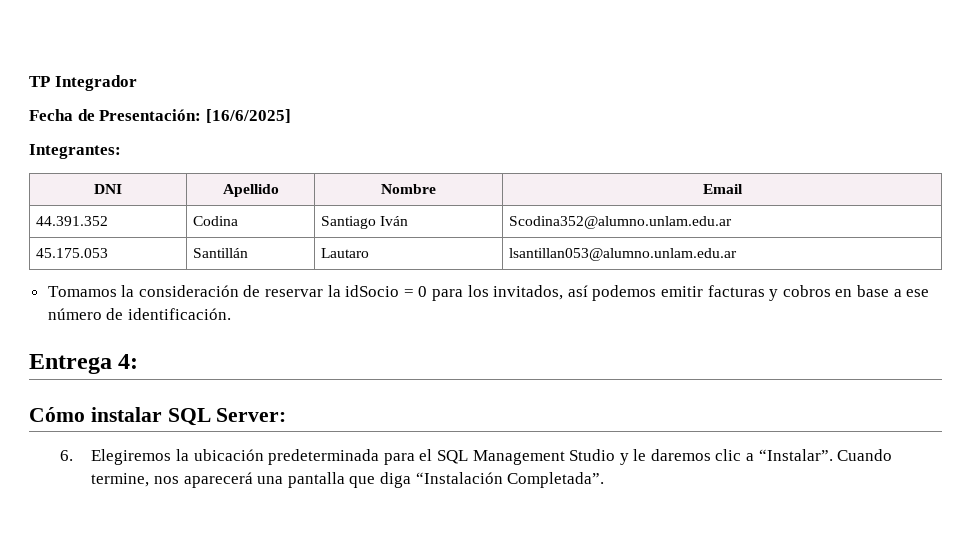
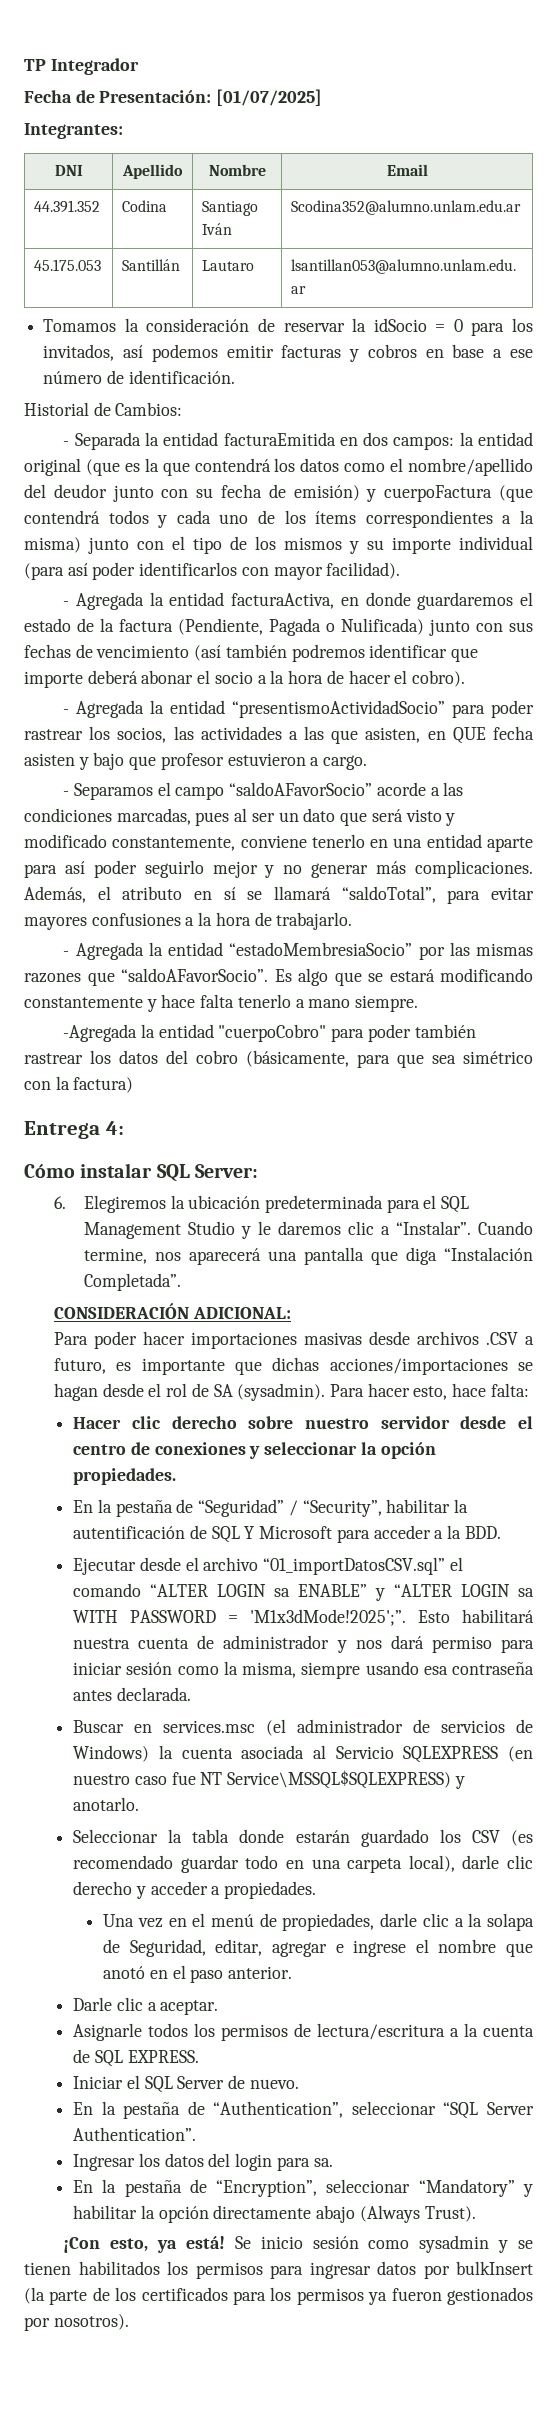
[205,109,291,123] [16/6/2025] -> [216,89,323,106] [01/07/2025]
(231, 314) none -> [24,402,183,416] [63,432,533,450] [24,458,533,476] [24,484,534,502] [24,510,534,528] [24,536,533,554] [24,562,401,580] [63,592,534,610] [24,618,533,636] [24,644,479,662] [24,670,465,688] [63,700,534,718] [24,726,534,744] [24,752,368,770] [63,782,464,800] [24,808,456,826] [24,834,533,852] [24,860,534,878] [24,886,534,904] [24,912,353,930] [63,942,534,960] [24,968,533,986] [24,994,419,1012] [63,1024,476,1042] [24,1050,533,1068] [24,1076,134,1093] // Historial de Cambios: // - Separada la entidad facturaEmitida en dos campos: la entidad original (que es la que contendrá los datos como el nombre/apellido del deudor junto con su fecha de emisión) y cuerpoFactura (que contendrá todos y cada uno de los ítems correspondientes a la misma) junto con el tipo de los mismos y su importe individual (para así poder identificarlos con mayor facilidad). // - Agregada la entidad facturaActiva, en donde guardaremos el estado de la factura (Pendiente, Pagada o Nulificada) junto con sus fechas de vencimiento (así también podremos identificar que importe deberá abonar el socio a la hora de hacer el cobro). // - Agregada la entidad “presentismoActividadSocio” para poder rastrear los socios, las actividades a las que asisten, en QUE fecha asisten y bajo que profesor estuvieron a cargo. // - Separamos el campo “saldoAFavorSocio” acorde a las condiciones marcadas, pues al ser un dato que será visto y modificado constantemente, conviene tenerlo en una entidad aparte para así poder seguirlo mejor y no generar más complicaciones. Además, el atributo en sí se llamará “saldoTotal”, para evitar mayores confusiones a la hora de trabajarlo. // - Agregada la entidad “estadoMembresiaSocio” por las mismas razones que “saldoAFavorSocio”. Es algo que se estará modificando constantemente y hace falta tenerlo a mano siempre. // -Agregada la entidad "cuerpoCobro" para poder también rastrear los datos del cobro (básicamente, para que sea simétrico con la factura)
(605, 480) none -> [53,1303,291,1319] [53,1331,534,1349] [53,1357,533,1375] [53,1383,529,1401] [73,1416,533,1429] [73,1442,436,1459] [73,1468,177,1485] [73,1499,468,1517] [73,1525,501,1543] [73,1557,463,1575] [73,1583,534,1601] [73,1609,534,1626] [73,1635,534,1653] [73,1661,534,1679] [73,1687,191,1701] [73,1719,534,1736] [73,1745,533,1763] [73,1770,465,1789] [73,1797,140,1811] [73,1829,533,1847] [73,1855,533,1873] [73,1881,317,1899] [103,1913,535,1931] [103,1939,533,1957] [103,1965,293,1983] [73,1997,219,2015] [73,2023,534,2041] [73,2049,199,2067] [73,2075,299,2093] [73,2101,534,2119] [73,2127,197,2141] [73,2153,333,2171] [73,2179,534,2197] [73,2205,476,2223] [63,2235,533,2253] [24,2261,533,2279] [24,2287,533,2305] [24,2314,129,2331] // CONSIDERACIÓN ADICIONAL: // Para poder hacer importaciones masivas desde archivos .CSV a futuro, es importante que dichas acciones/importaciones se hagan desde el rol de SA (sysadmin). Para hacer esto, hace falta: // Hacer clic derecho sobre nuestro servidor desde el centro de conexiones y seleccionar la opción propiedades. // En la pestaña de “Seguridad” / “Security”, habilitar la autentificación de SQL Y Microsoft para acceder a la BDD. // Ejecutar desde el archivo “01_importDatosCSV.sql” el comando “ALTER LOGIN sa ENABLE” y “ALTER LOGIN sa WITH PASSWORD = 'M1x3dMode!2025';”. Esto habilitará nuestra cuenta de administrador y nos dará permiso para iniciar sesión como la misma, siempre usando esa contraseña antes declarada. // Buscar en services.msc (el administrador de servicios de Windows) la cuenta asociada al Servicio SQLEXPRESS (en nuestro caso fue NT Service\MSSQL$SQLEXPRESS) y anotarlo. // Seleccionar la tabla donde estarán guardado los CSV (es recomendado guardar todo en una carpeta local), darle clic derecho y acceder a propiedades. // Una vez en el menú de propiedades, darle clic a la solapa de Seguridad, editar, agregar e ingrese el nombre que anotó en el paso anterior. // Darle clic a aceptar. // Asignarle todos los permisos de lectura/escritura a la cuenta de SQL EXPRESS. // Iniciar el SQL Server de nuevo. // En la pestaña de “Authentication”, seleccionar “SQL Server Authentication”. // Ingresar los datos del login para sa. // En la pestaña de “Encryption”, seleccionar “Mandatory” y habilitar la opción directamente abajo (Always Trust). // ¡Con esto, ya está! Se inicio sesión como sysadmin y se tienen habilitados los permisos para ingresar datos por bulkInsert (la parte de los certificados para los permisos ya fueron gestionados por nosotros).

